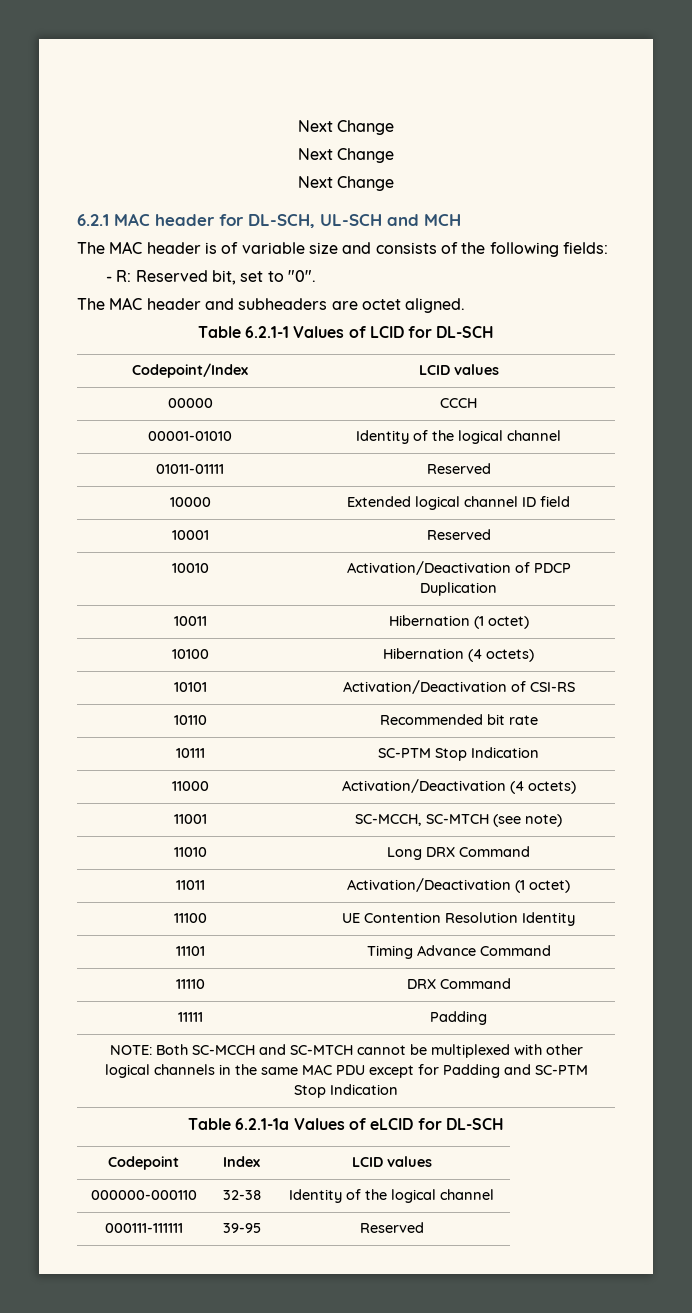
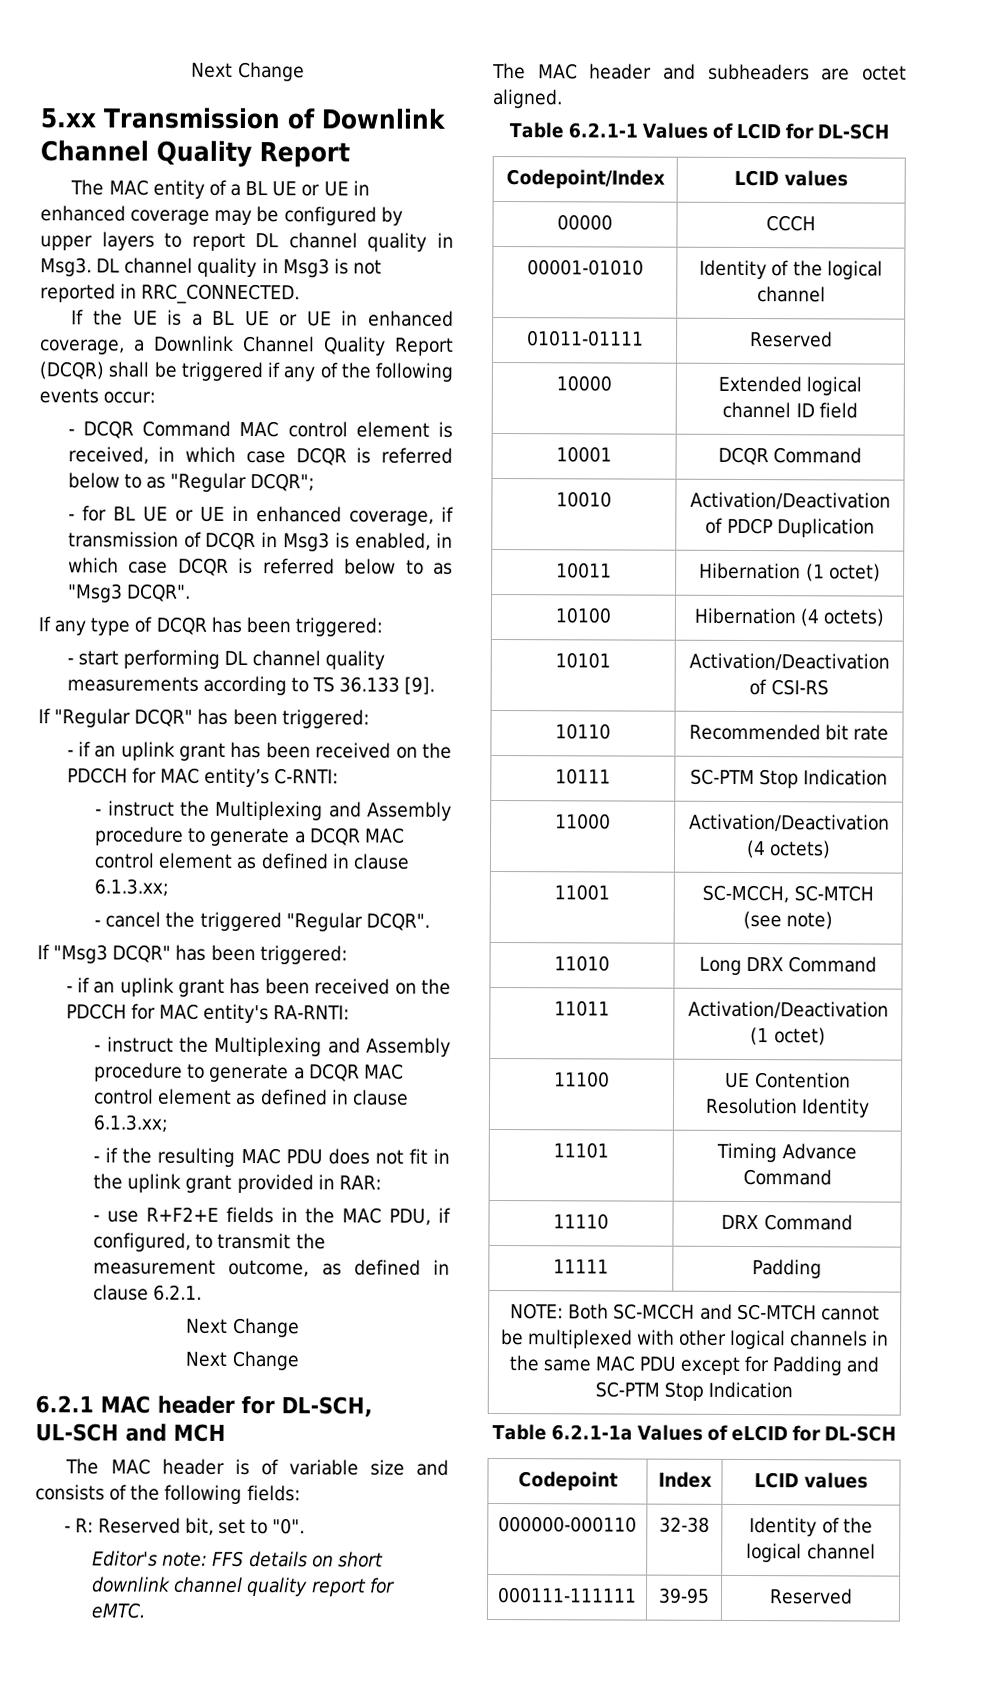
[297,120,395,135] Next Change -> [191,61,305,82] [40,107,446,130] [40,140,350,168] [70,179,370,199] [40,205,403,226] [40,231,454,252] [40,257,382,278] [40,283,301,305] [71,309,455,327] [39,335,455,356] [39,361,453,382] [39,388,157,404] [67,420,453,439] [67,446,453,466] [67,472,316,492] [67,505,454,526] [67,531,454,552] [67,557,454,576] [66,583,191,603] [38,616,383,637] [66,649,386,670] [66,675,436,696] [38,708,370,729] [66,741,452,761] [66,767,340,788] [95,800,452,821] [95,826,405,847] [94,852,409,870] [94,878,170,897] [94,911,430,932] [37,944,348,965] [65,977,451,997] [65,1003,351,1024] [94,1036,451,1057] [94,1062,404,1083] [93,1088,409,1106] [93,1114,169,1133] [93,1147,450,1167] [93,1173,382,1194] [93,1206,451,1226] [93,1232,326,1252] [93,1259,450,1278] [93,1284,203,1301] Next Change // 5.xx Transmission of Downlink Channel Quality Report // The MAC entity of a BL UE or UE in enhanced coverage may be configured by upper layers to report DL channel quality in Msg3. DL channel quality in Msg3 is not reported in RRC_CONNECTED. // If the UE is a BL UE or UE in enhanced coverage, a Downlink Channel Quality Report (DCQR) shall be triggered if any of the following events occur: // - DCQR Command MAC control element is received, in which case DCQR is referred below to as "Regular DCQR"; // - for BL UE or UE in enhanced coverage, if transmission of DCQR in Msg3 is enabled, in which case DCQR is referred below to as "Msg3 DCQR". // If any type of DCQR has been triggered: // - start performing DL channel quality measurements according to TS 36.133 [9]. // If "Regular DCQR" has been triggered: // - if an uplink grant has been received on the PDCCH for MAC entity’s C-RNTI: // - instruct the Multiplexing and Assembly procedure to generate a DCQR MAC control element as defined in clause 6.1.3.xx; // - cancel the triggered "Regular DCQR". // If "Msg3 DCQR" has been triggered: // - if an uplink grant has been received on the PDCCH for MAC entity's RA-RNTI: // - instruct the Multiplexing and Assembly procedure to generate a DCQR MAC control element as defined in clause 6.1.3.xx; // - if the resulting MAC PDU does not fit in the uplink grant provided in RAR: // - use R+F2+E fields in the MAC PDU, if configured, to transmit the measurement outcome, as defined in clause 6.2.1.
(316, 276) none -> [92,1550,384,1568] [92,1576,395,1597] [91,1602,146,1619] // Editor's note: FFS details on short downlink channel quality report for eMTC.
[426,529,491,540] Reserved -> [717,446,863,466] DCQR Command

